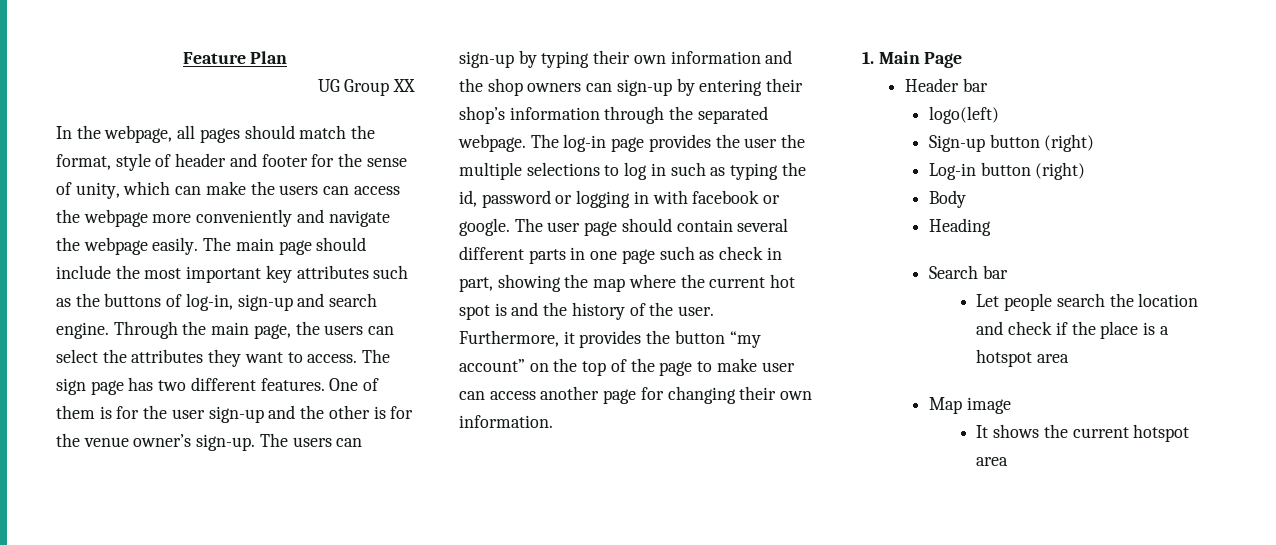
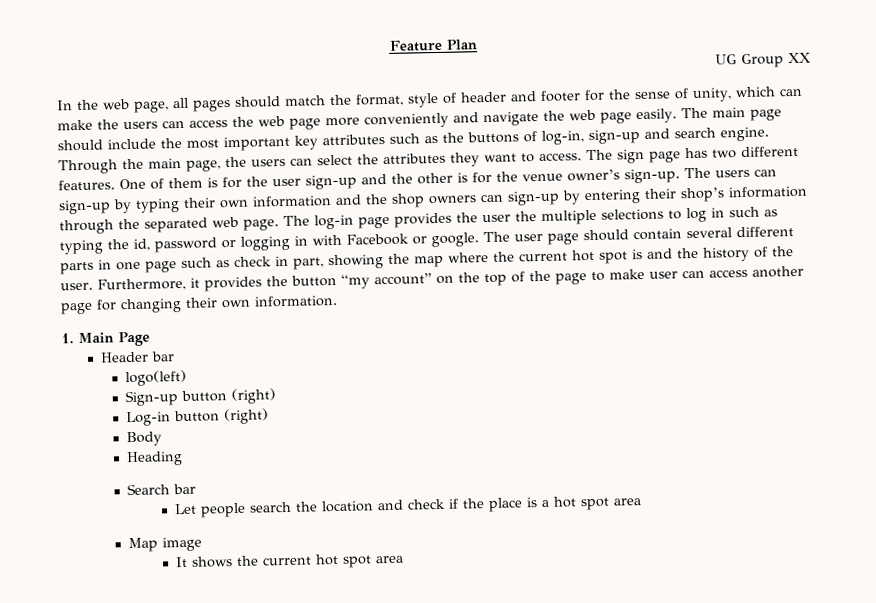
[104,125,173,143] webpage, -> [102,99,169,113] web page,
[83,209,148,227] webpage -> [258,115,321,130] web page
[83,237,148,255] webpage -> [569,109,632,124] web page
[458,134,526,152] webpage. -> [212,216,279,231] web page.
[692,190,760,204] facebook -> [346,233,409,246] Facebook
[976,349,1033,367] hotspot -> [552,496,610,511] hot spot
[1133,424,1190,442] hotspot -> [314,554,372,568] hot spot

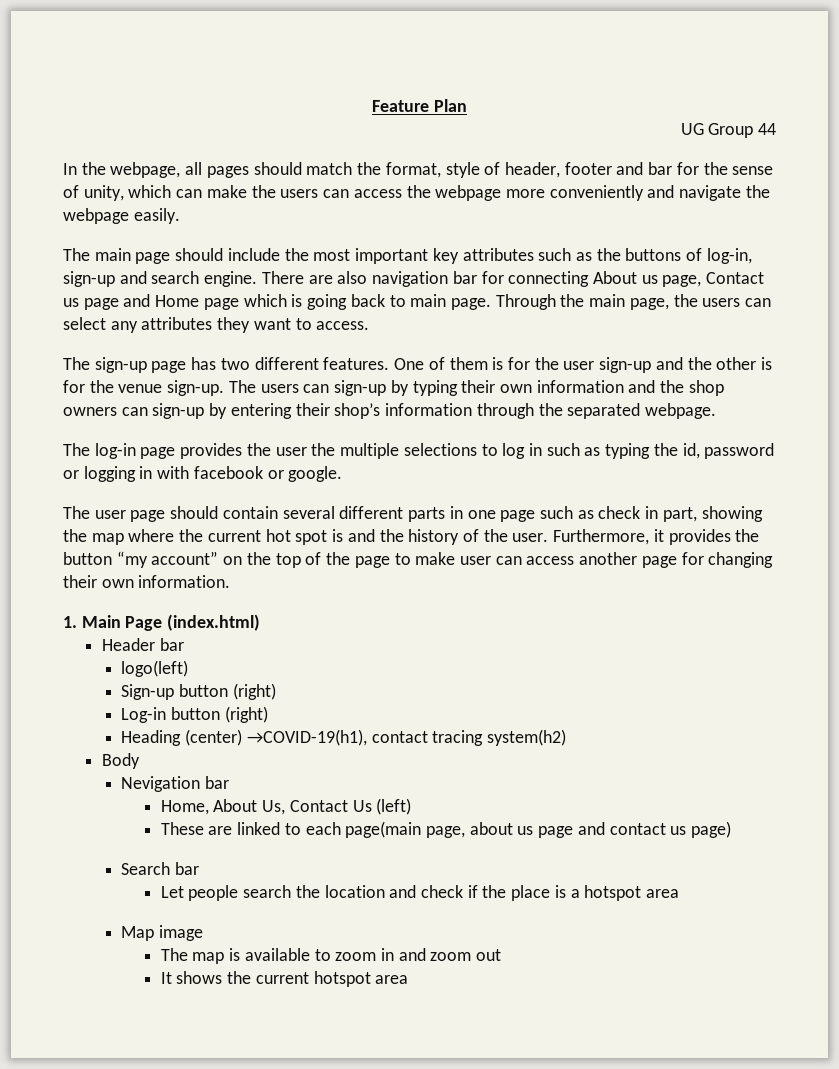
[788,52,811,64] XX -> [758,123,776,135] 44
[102,99,169,113] web page, -> [110,162,181,178] webpage,
[460,90,581,103] header and footer -> [504,162,673,178] header, footer and bar
[258,115,321,130] web page -> [435,185,502,201] webpage
[569,109,632,124] web page -> [63,208,129,224] webpage
(677, 116) none -> (180, 216) //
(769, 134) none -> [261,271,765,287] [63,294,491,310] There are also navigation bar for connecting About us page, Contact us page and Home page which is going back to main page.
[357,154,379,165] the -> [110,321,138,333] any
[586,148,645,164] The sign -> [63,357,147,373] // The sign-up
[567,169,620,182] owner’s -> (163, 388) none
[212,216,279,231] web page. -> [644,403,716,419] webpage. //
[346,233,409,246] Facebook -> [193,466,263,479] facebook
(479, 240) none -> (343, 474) //
(150, 339) none -> [167,614,261,631] (index.html)
[125,431,162,447] [125,451,183,467] Body // Heading -> [121,729,567,746] [101,753,140,769] [121,776,230,792] [160,798,412,815] [160,821,732,838] Heading (center) →COVID-19(h1), contact tracing system(h2) // Body // Nevigation bar // Home, About Us, Contact Us (left) // These are linked to each page(main page, about us page and contact us page)
[552,496,610,511] hot spot -> [584,885,642,901] hotspot
(202, 544) none -> [160,948,502,964] // The map is available to zoom in and zoom out
[314,554,372,568] hot spot -> [313,971,371,987] hotspot

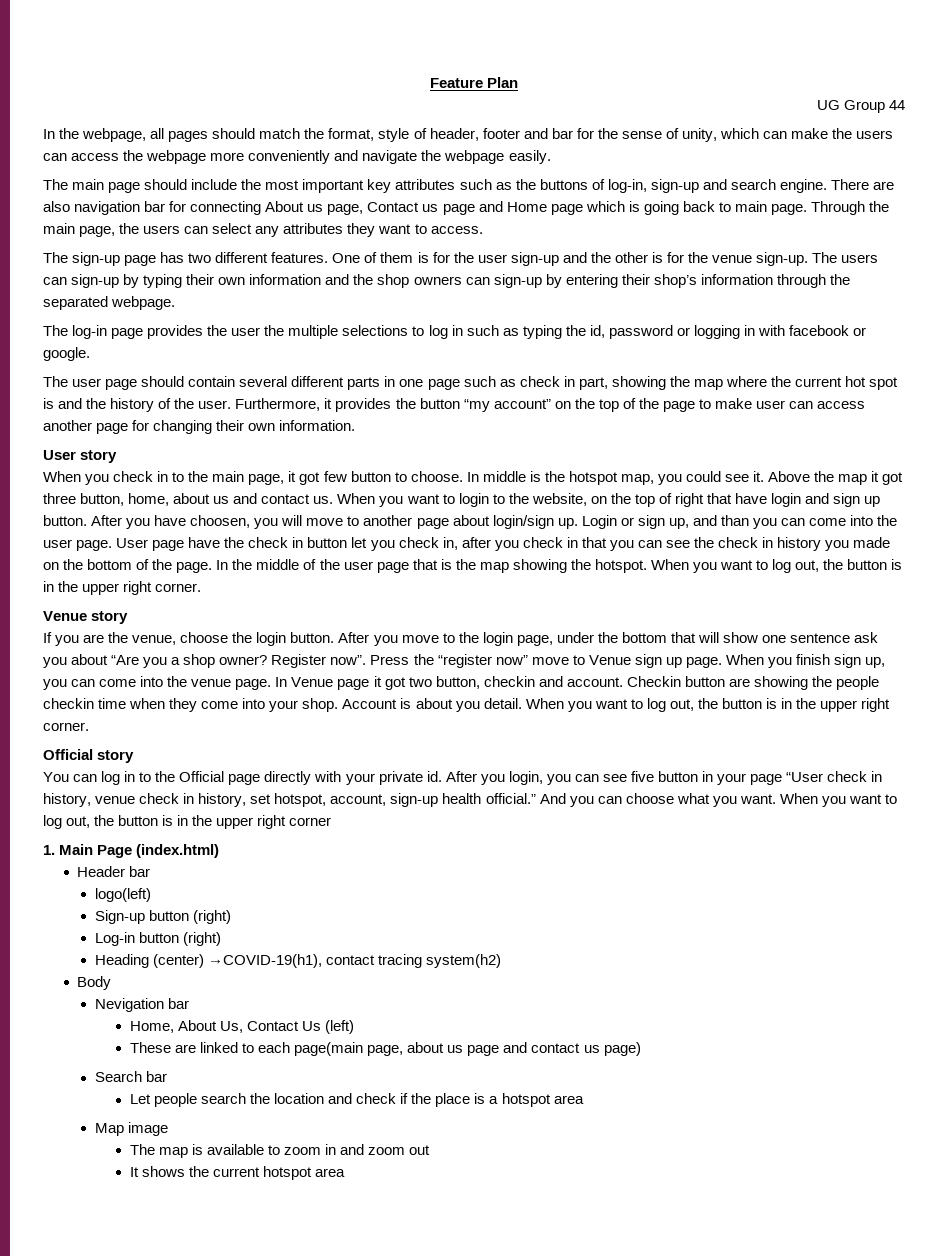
(231, 581) none -> [43,450,118,463] [43,471,904,485] [43,493,881,507] [43,515,898,529] [43,537,891,551] [43,559,903,573] [43,581,202,595] [43,611,129,624] [43,632,879,646] [43,654,886,668] [43,676,880,690] [43,698,891,712] [43,722,89,731] [43,749,135,763] [43,771,883,785] [43,793,898,807] [43,815,332,829] // User story // When you check in to the main page, it got few button to choose. In middle is the hotspot map, you could see it. Above the map it got three button, home, about us and contact us. When you want to login to the website, on the top of right that have login and sign up button. After you have choosen, you will move to another page about login/sign up. Login or sign up, and than you can come into the user page. User page have the check in button let you check in, after you check in that you can see the check in history you made on the bottom of the page. In the middle of the user page that is the map showing the hotspot. When you want to log out, the button is in the upper right corner. // Venue story // If you are the venue, choose the login button. After you move to the login page, under the bottom that will show one sentence ask you about “Are you a shop owner? Register now”. Press the “register now” move to Venue sign up page. When you finish sign up, you can come into the venue page. In Venue page it got two button, checkin and account. Checkin button are showing the people checkin time when they come into your shop. Account is about you detail. When you want to log out, the button is in the upper right corner. // Official story // You can log in to the Official page directly with your private id. After you login, you can see five button in your page “User check in history, venue check in history, set hotspot, account, sign-up health official.” And you can choose what you want. When you want to log out, the button is in the upper right corner

